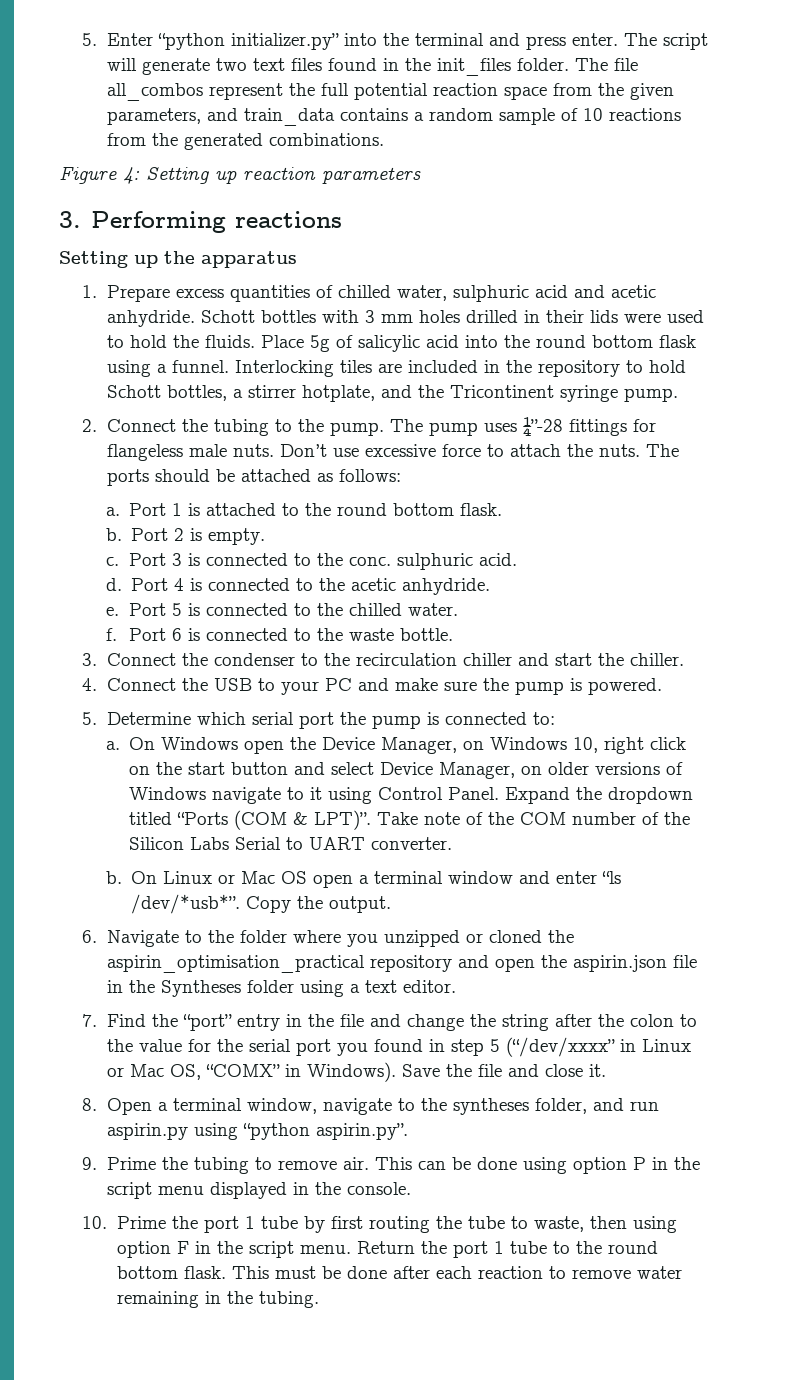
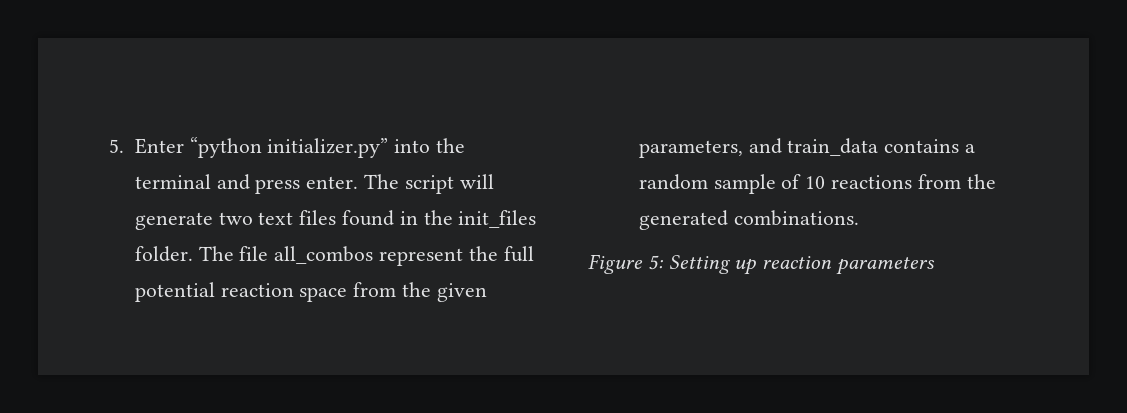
[123,167,140,184] 4: -> [647,255,664,270] 5:
[59,211,342,233] [59,251,297,268] [82,285,656,302] [106,310,704,327] [106,335,696,352] [106,360,686,377] [106,385,678,402] [82,417,656,436] [106,444,679,461] [106,469,401,486] [105,503,503,516] [105,528,266,545] [105,553,518,570] [105,578,491,595] [105,603,459,616] [105,628,454,641] [82,653,684,666] [82,678,662,695] [82,712,555,729] [105,737,687,754] [129,762,684,779] [129,787,694,804] [129,810,691,830] [129,837,453,850] [105,871,622,888] [131,894,392,914] [82,930,574,947] [106,955,697,973] [106,980,456,997] [82,1014,697,1031] [106,1037,691,1057] [106,1062,606,1082] [82,1098,659,1115] [106,1123,408,1140] [82,1157,700,1174] [106,1182,411,1199] [82,1216,677,1233] [116,1241,658,1258] [116,1266,682,1279] [116,1291,319,1308] // 3. Performing reactions // Setting up the apparatus // 1. Prepare excess quantities of chilled water, sulphuric acid and acetic anhydride. Schott bottles with 3 mm holes drilled in their lids were used to hold the fluids. Place 5g of salicylic acid into the round bottom flask using a funnel. Interlocking tiles are included in the repository to hold Schott bottles, a stirrer hotplate, and the Tricontinent syringe pump. // 2. Connect the tubing to the pump. The pump uses ¼”-28 fittings for flangeless male nuts. Don’t use excessive force to attach the nuts. The ports should be attached as follows: // a. Port 1 is attached to the round bottom flask. // b. Port 2 is empty. // c. Port 3 is connected to the conc. sulphuric acid. // d. Port 4 is connected to the acetic anhydride. // e. Port 5 is connected to the chilled water. // f. Port 6 is connected to the waste bottle. // 3. Connect the condenser to the recirculation chiller and start the chiller. // 4. Connect the USB to your PC and make sure the pump is powered. // 5. Determine which serial port the pump is connected to: // a. On Windows open the Device Manager, on Windows 10, right click on the start button and select Device Manager, on older versions of Windows navigate to it using Control Panel. Expand the dropdown titled “Ports (COM & LPT)”. Take note of the COM number of the Silicon Labs Serial to UART converter. // b. On Linux or Mac OS open a terminal window and enter “ls /dev/*usb*”. Copy the output. // 6. Navigate to the folder where you unzipped or cloned the aspirin_optimisation_practical repository and open the aspirin.json file in the Syntheses folder using a text editor. // 7. Find the “port” entry in the file and change the string after the colon to the value for the serial port you found in step 5 (“/dev/xxxx” in Linux or Mac OS, “COMX” in Windows). Save the file and close it. // 8. Open a terminal window, navigate to the syntheses folder, and run aspirin.py using “python aspirin.py”. // 9. Prime the tubing to remove air. This can be done using option P in the script menu displayed in the console. // 10. Prime the port 1 tube by first routing the tube to waste, then using option F in the script menu. Return the port 1 tube to the round bottom flask. This must be done after each reaction to remove water remaining in the tubing. -> (936, 266) none

